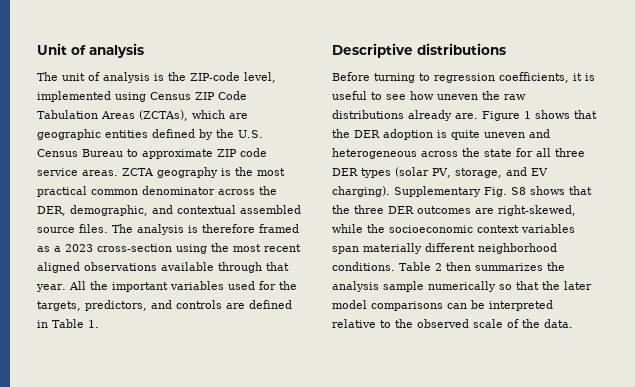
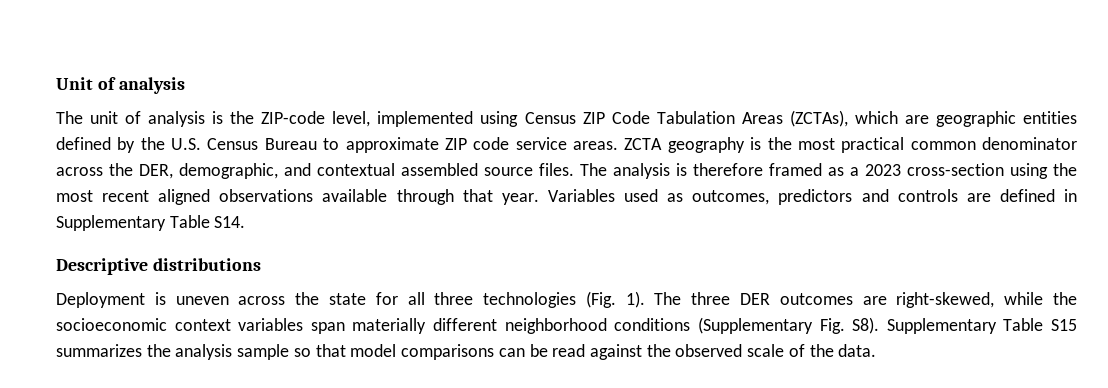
[68,281,297,292] [37,300,147,311] All the important variables used for the targets, predictors, -> [547,189,853,205] Variables used as outcomes, predictors
[52,319,99,328] Table 1. -> [56,215,246,231] Supplementary Table S14.
[332,72,595,83] [332,91,526,100] [332,110,597,121] [332,129,550,140] [332,148,417,159] Before turning to regression coefficients, it is useful to see how uneven the raw distributions already are. Figure 1 shows that the DER adoption is quite uneven and heterogeneous -> [56,292,229,308] Deployment is uneven
[332,167,548,178] [332,186,592,197] [332,205,350,214] DER types (solar PV, storage, and EV charging). Supplementary Fig. S8 shows that the -> [483,291,682,308] technologies (Fig. 1). The
[332,262,471,271] conditions. Table 2 then -> [614,317,1078,334] conditions (Supplementary Fig. S8). Supplementary Table S15
[428,281,496,292] numerically -> (290, 352) none
[542,281,592,290] the later -> (346, 350) none
[489,300,553,311] [332,319,391,328] interpreted relative to -> [552,344,642,360] read against

